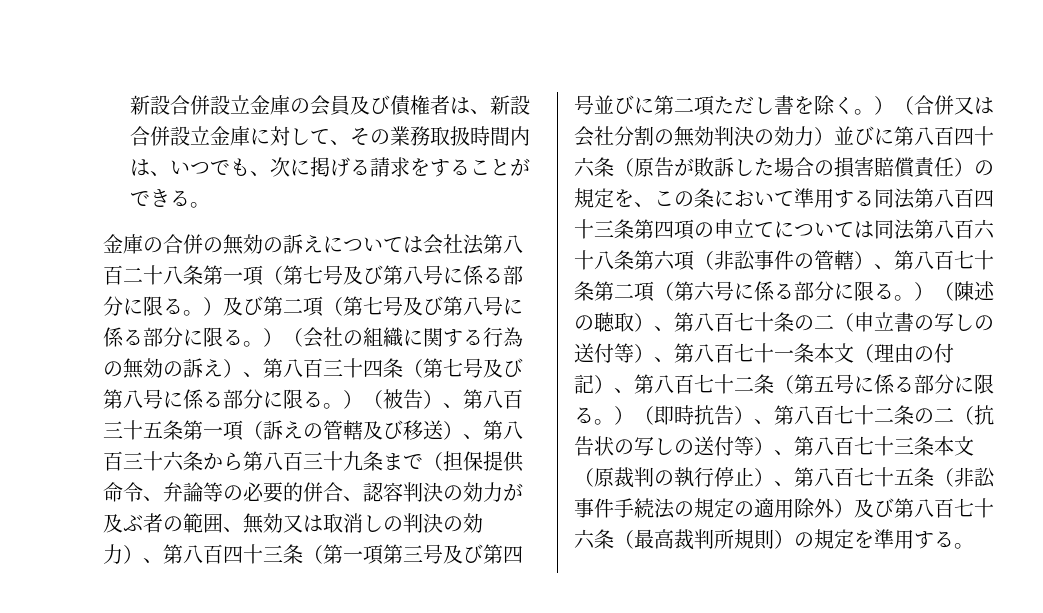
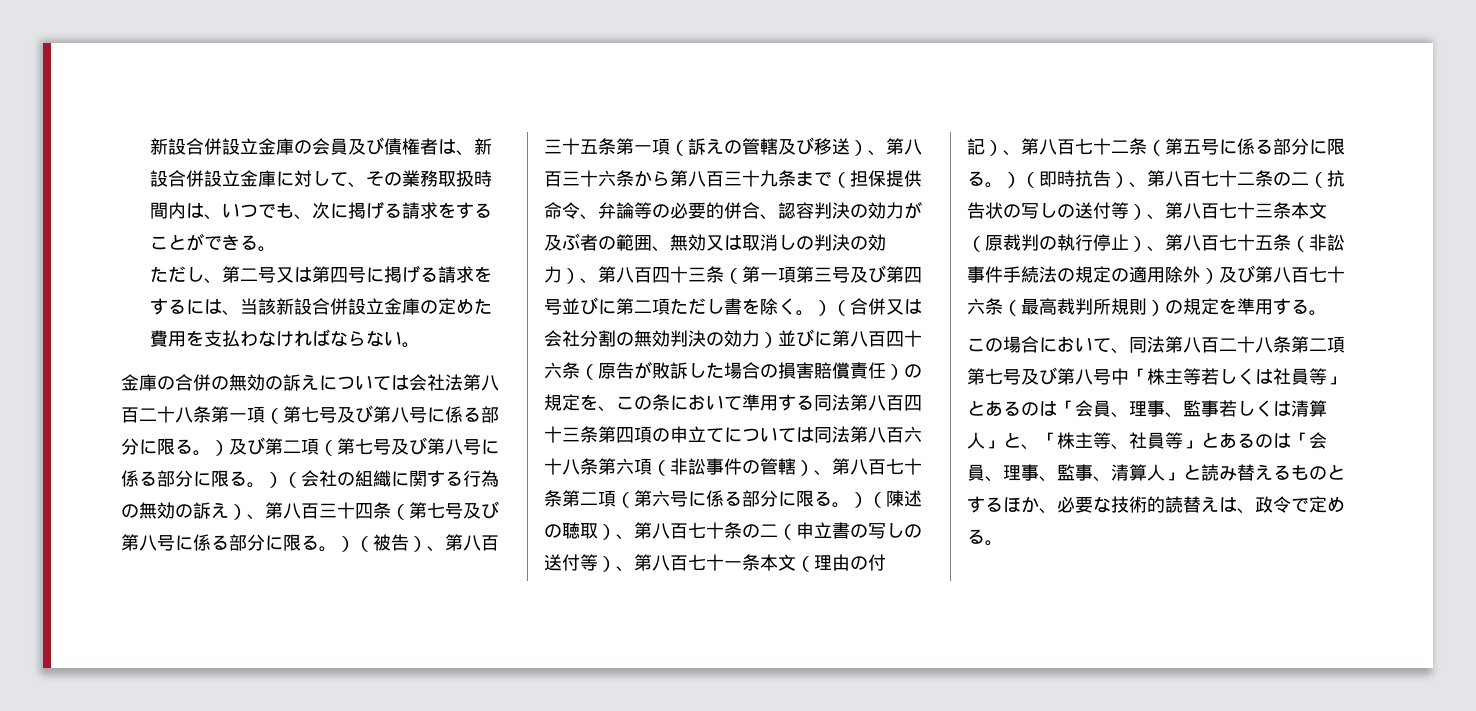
(210, 205) none -> [149,265,492,284] [149,298,492,316] [149,329,420,348] // ただし、第二号又は第四号に掲げる請求をするには、当該新設合併設立金庫の定めた費用を支払わなければならない。
(974, 546) none -> [967,336,1345,354] [967,367,1345,385] [967,400,1327,418] [967,432,1327,450] [967,464,1345,482] [967,496,1345,514] [967,529,1003,546] // この場合において、同法第八百二十八条第二項第七号及び第八号中「株主等若しくは社員等」とあるのは「会員、理事、監事若しくは清算人」と、「株主等、社員等」とあるのは「会員、理事、監事、清算人」と読み替えるものとするほか、必要な技術的読替えは、政令で定める。

